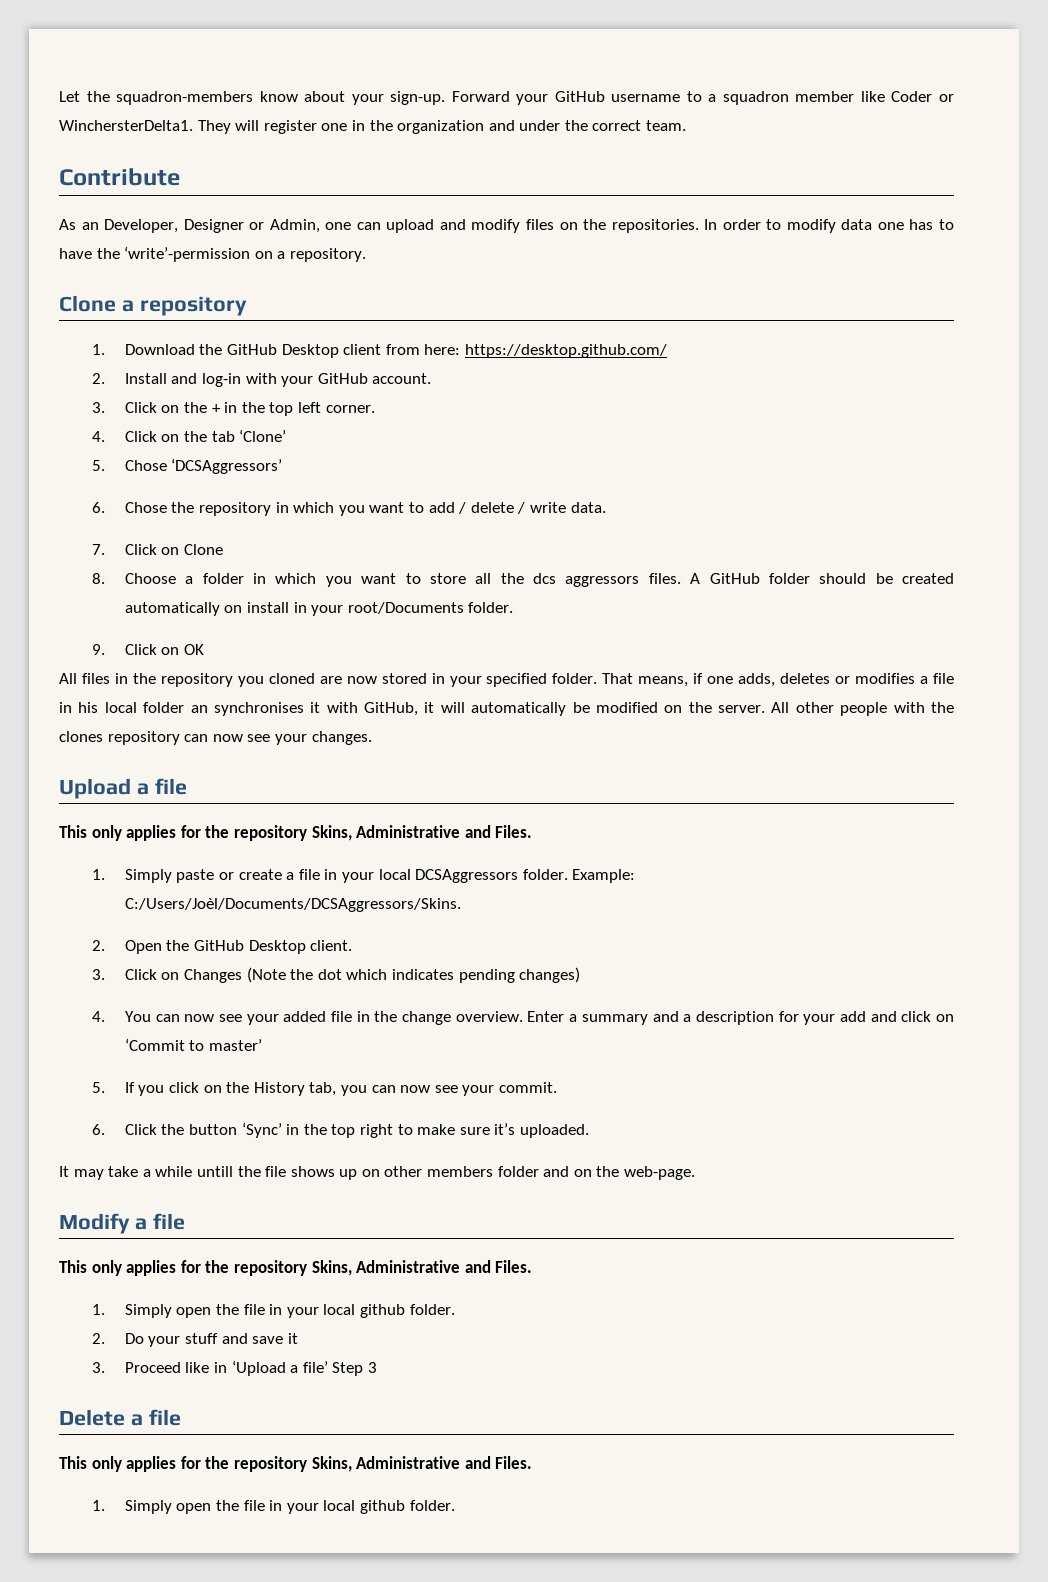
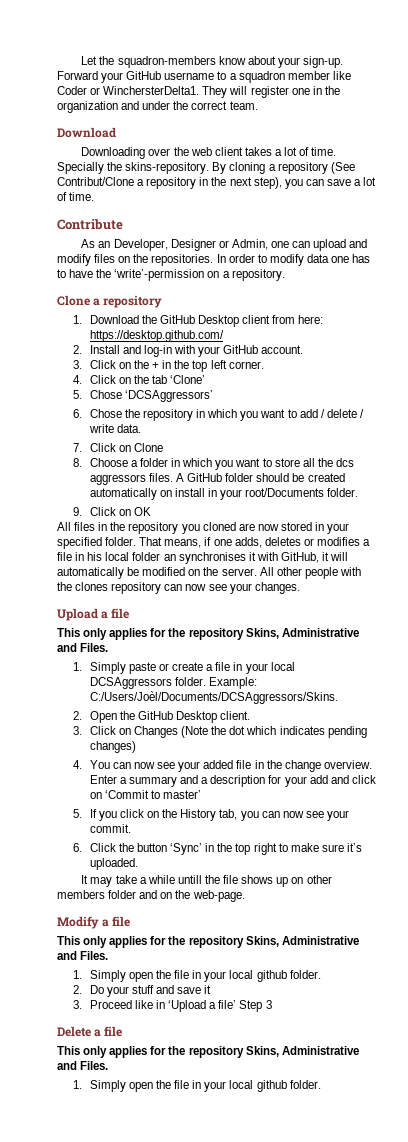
(687, 125) none -> [57,127,116,138] [81,147,337,159] [57,162,355,174] [57,177,377,189] [57,192,95,201] // Download // Downloading over the web client takes a lot of time. Specially the skins-repository. By cloning a repository (See Contribut/Clone a repository in the next step), you can save a lot of time.

